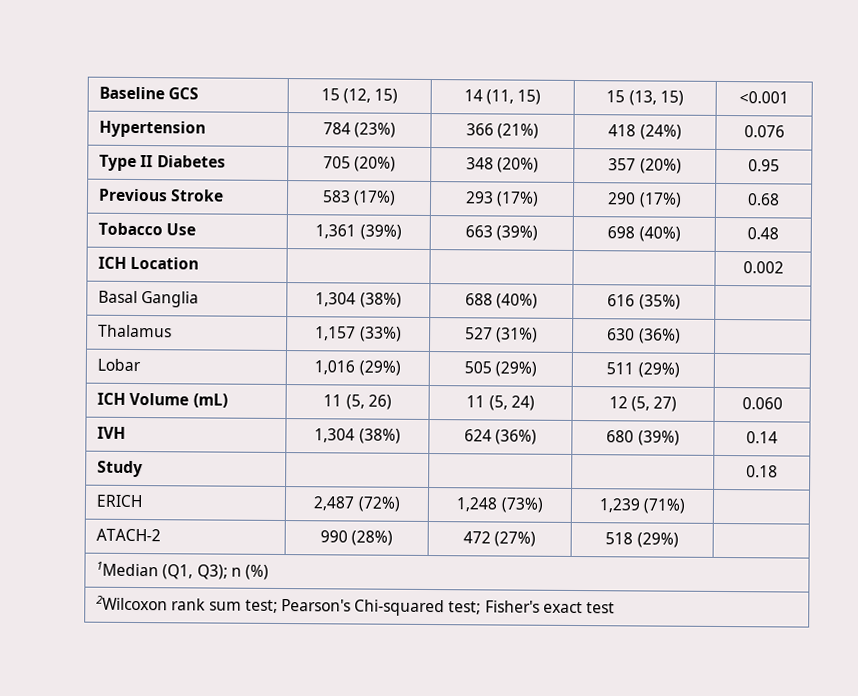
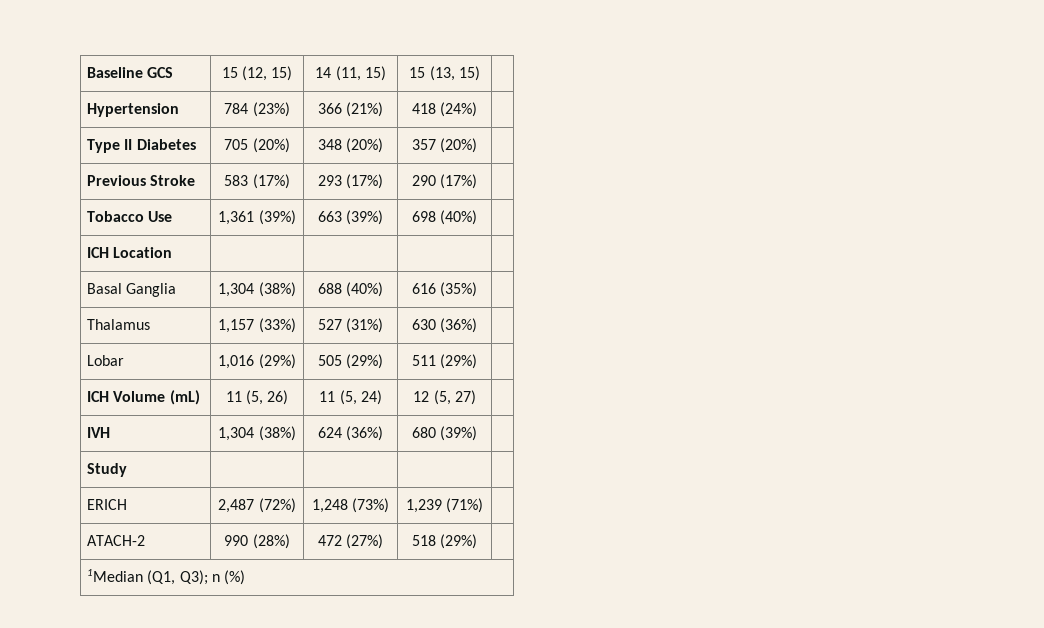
[739,91,789,104] <0.001 -> (480, 73) none
[743,125,785,138] 0.076 -> (478, 109) none
[748,159,780,172] 0.95 -> (478, 145) none
[747,193,780,206] 0.68 -> (478, 181) none
[747,227,779,240] 0.48 -> (478, 217) none
[742,261,784,274] 0.002 -> (173, 252) none
[741,397,783,410] 0.060 -> (476, 397) none
[746,431,778,444] 0.14 -> (478, 433) none
[746,465,778,478] 0.18 -> (128, 470) none
[96,595,615,617] // 2Wilcoxon rank sum test; Pearson's Chi-squared test; Fisher's exact test -> (246, 577) none

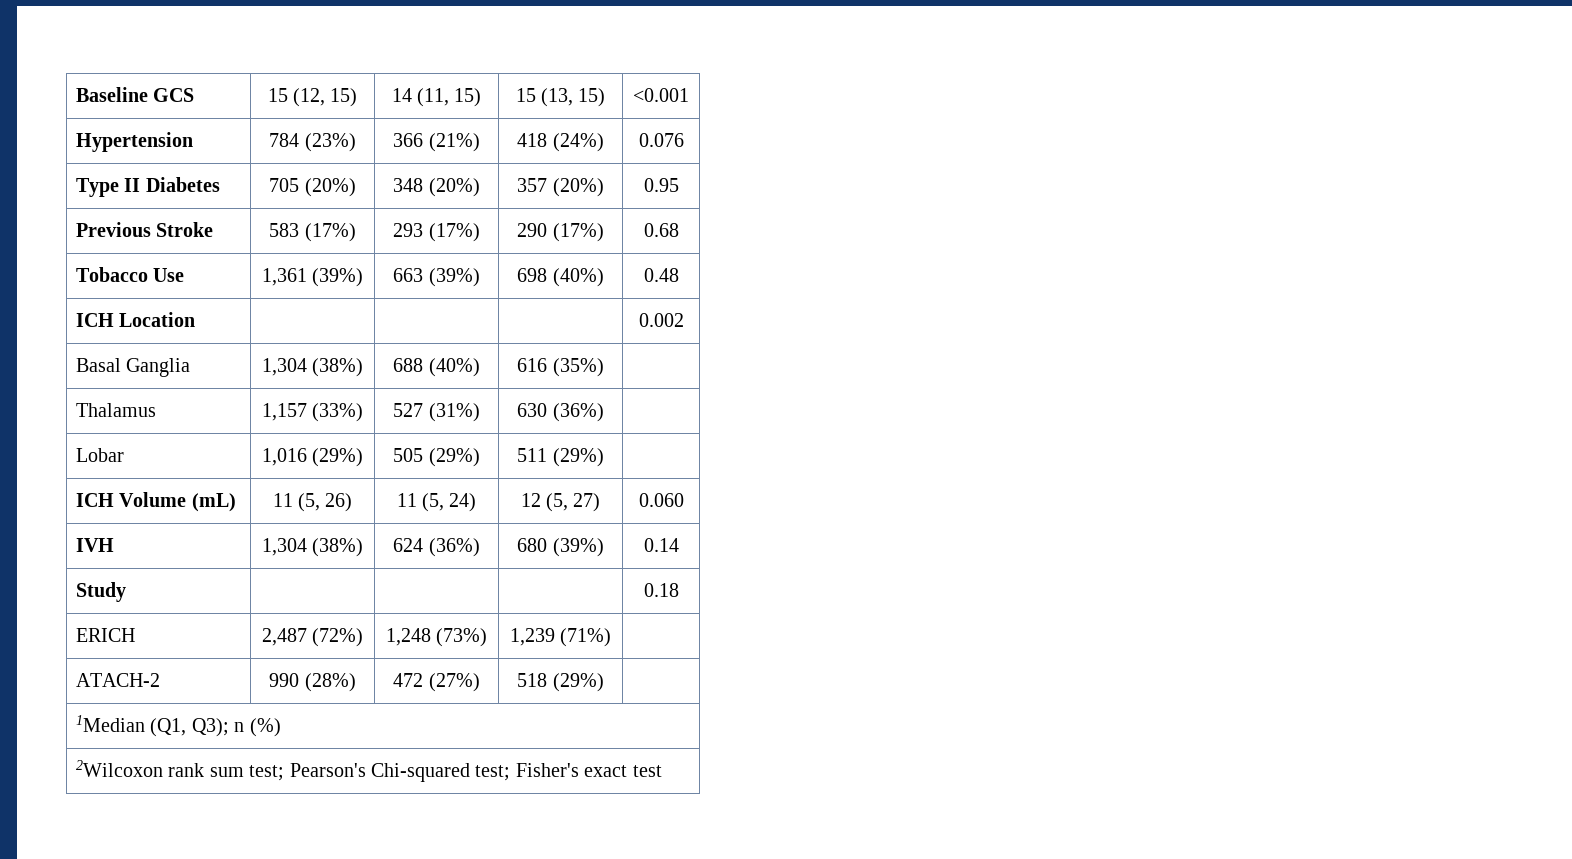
(480, 73) none -> [633,88,689,102] <0.001
(478, 109) none -> [638,133,684,147] 0.076
(478, 145) none -> [643,178,679,192] 0.95
(478, 181) none -> [643,223,679,237] 0.68
(478, 217) none -> [643,268,679,282] 0.48
(173, 252) none -> [638,313,684,327] 0.002
(476, 397) none -> [638,493,684,507] 0.060
(478, 433) none -> [643,538,679,552] 0.14
(128, 470) none -> [643,583,679,597] 0.18
(246, 577) none -> [76,760,662,782] // 2Wilcoxon rank sum test; Pearson's Chi-squared test; Fisher's exact test

